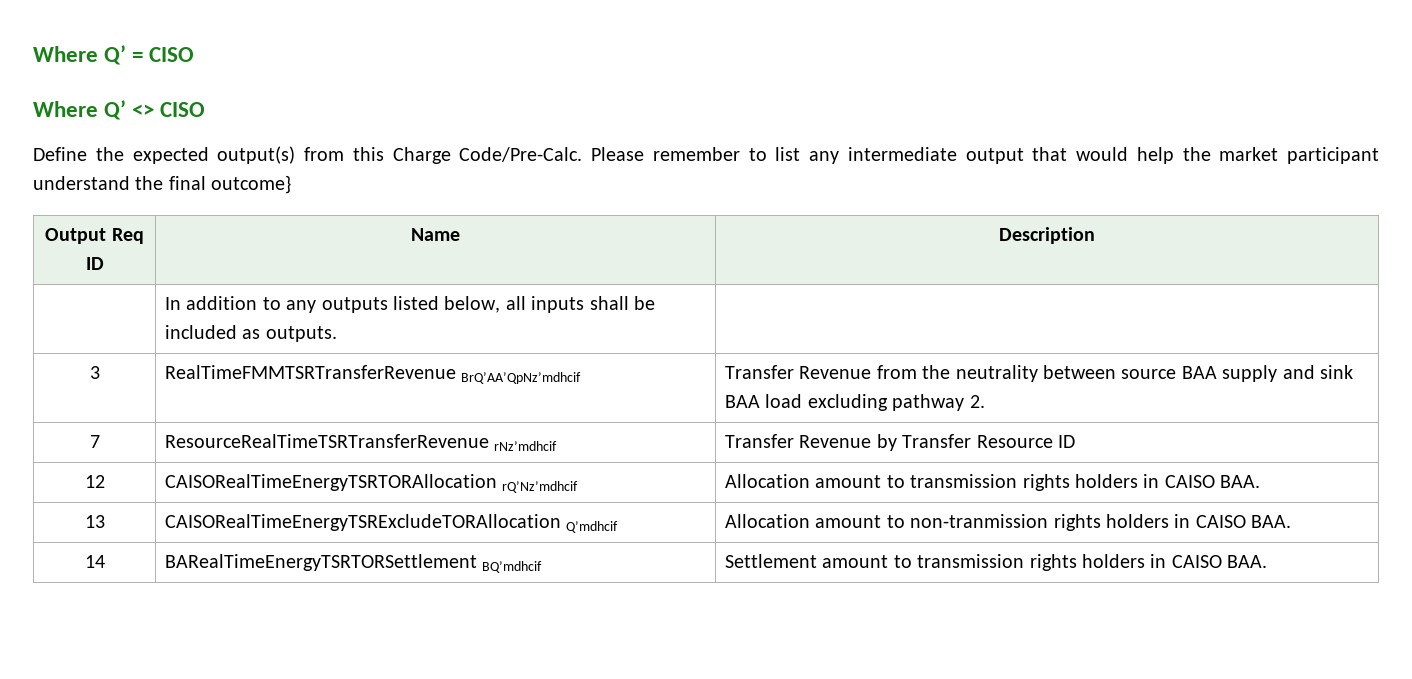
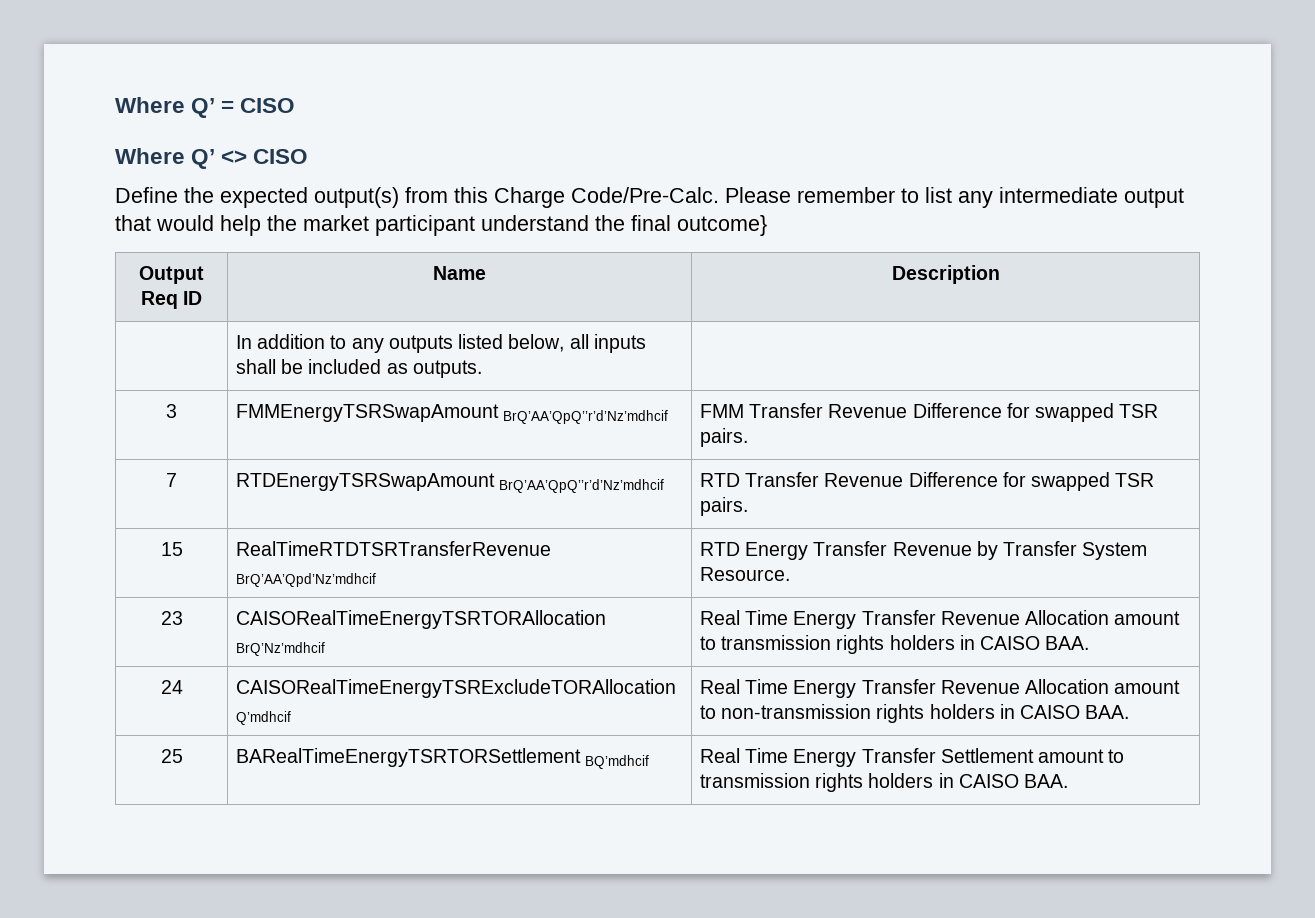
[165,365,582,384] [725,365,1354,382] [725,394,985,411] [89,435,100,448] [165,434,558,451] [725,434,1076,451] [84,475,105,488] [165,474,579,493] RealTimeFMMTSRTransferRevenue BrQ’AA’QpNz’mdhcif | Transfer Revenue from the neutrality between source BAA supply and sink BAA load excluding pathway 2. // 7 | ResourceRealTimeTSRTransferRevenue rNz’mdhcif | Transfer Revenue by Transfer Resource ID // 12 | CAISORealTimeEnergyTSRTORAllocation rQ’Nz’mdhcif | -> [235,404,669,424] [699,403,1159,422] [699,428,748,447] [166,473,177,487] [235,473,665,493] [699,472,1155,491] [699,497,748,516] [160,542,183,556] [235,541,551,556] [235,573,376,587] [699,541,1148,560] [699,567,790,581] [160,611,183,625] [235,610,606,629] [235,642,325,656] [699,610,1020,629] FMMEnergyTSRSwapAmount BrQ’AA’QpQ’’r’d’Nz’mdhcif | FMM Transfer Revenue Difference for swapped TSR pairs. // 7 | RTDEnergyTSRSwapAmount BrQ’AA’QpQ’’r’d’Nz’mdhcif | RTD Transfer Revenue Difference for swapped TSR pairs. // 15 | RealTimeRTDTSRTransferRevenue BrQ’AA’Qpd’Nz’mdhcif | RTD Energy Transfer Revenue by Transfer System Resource. // 23 | CAISORealTimeEnergyTSRTORAllocation BrQ’Nz’mdhcif | Real Time Energy Transfer Revenue
[84,515,105,528] 13 -> [160,680,183,694] 24
[725,514,1292,531] [84,555,105,568] Allocation amount to non-tranmission rights holders in CAISO BAA. // 14 -> [699,679,1181,698] [699,704,1130,723] [160,749,183,763] Real Time Energy Transfer Revenue Allocation amount to non-transmission rights holders in CAISO BAA. // 25
(543, 567) none -> [699,748,936,767] Real Time Energy Transfer

